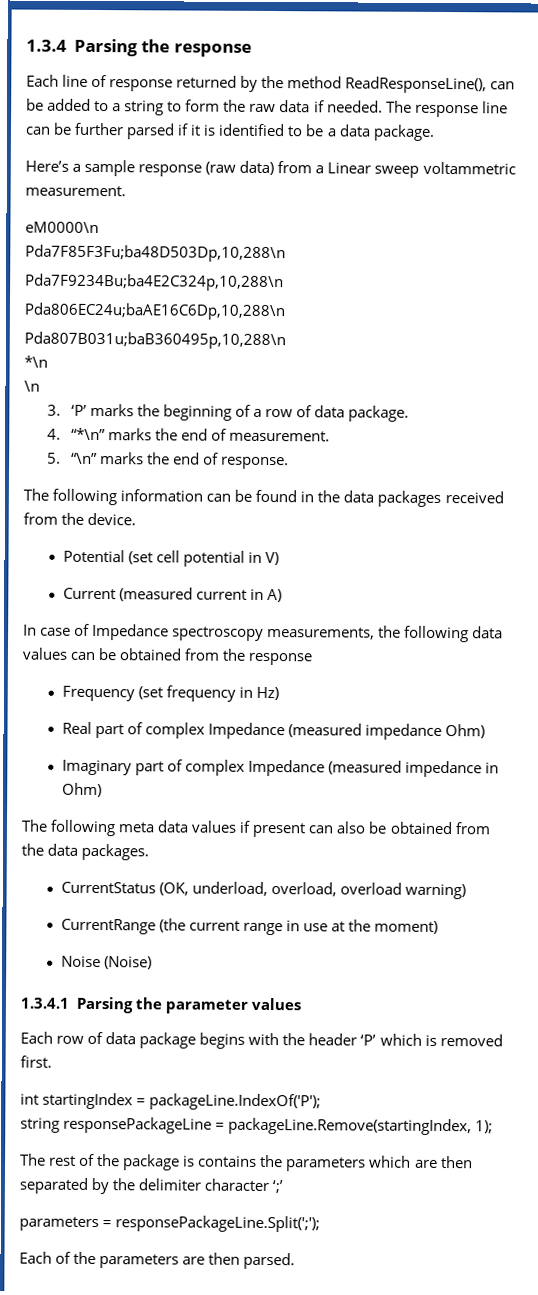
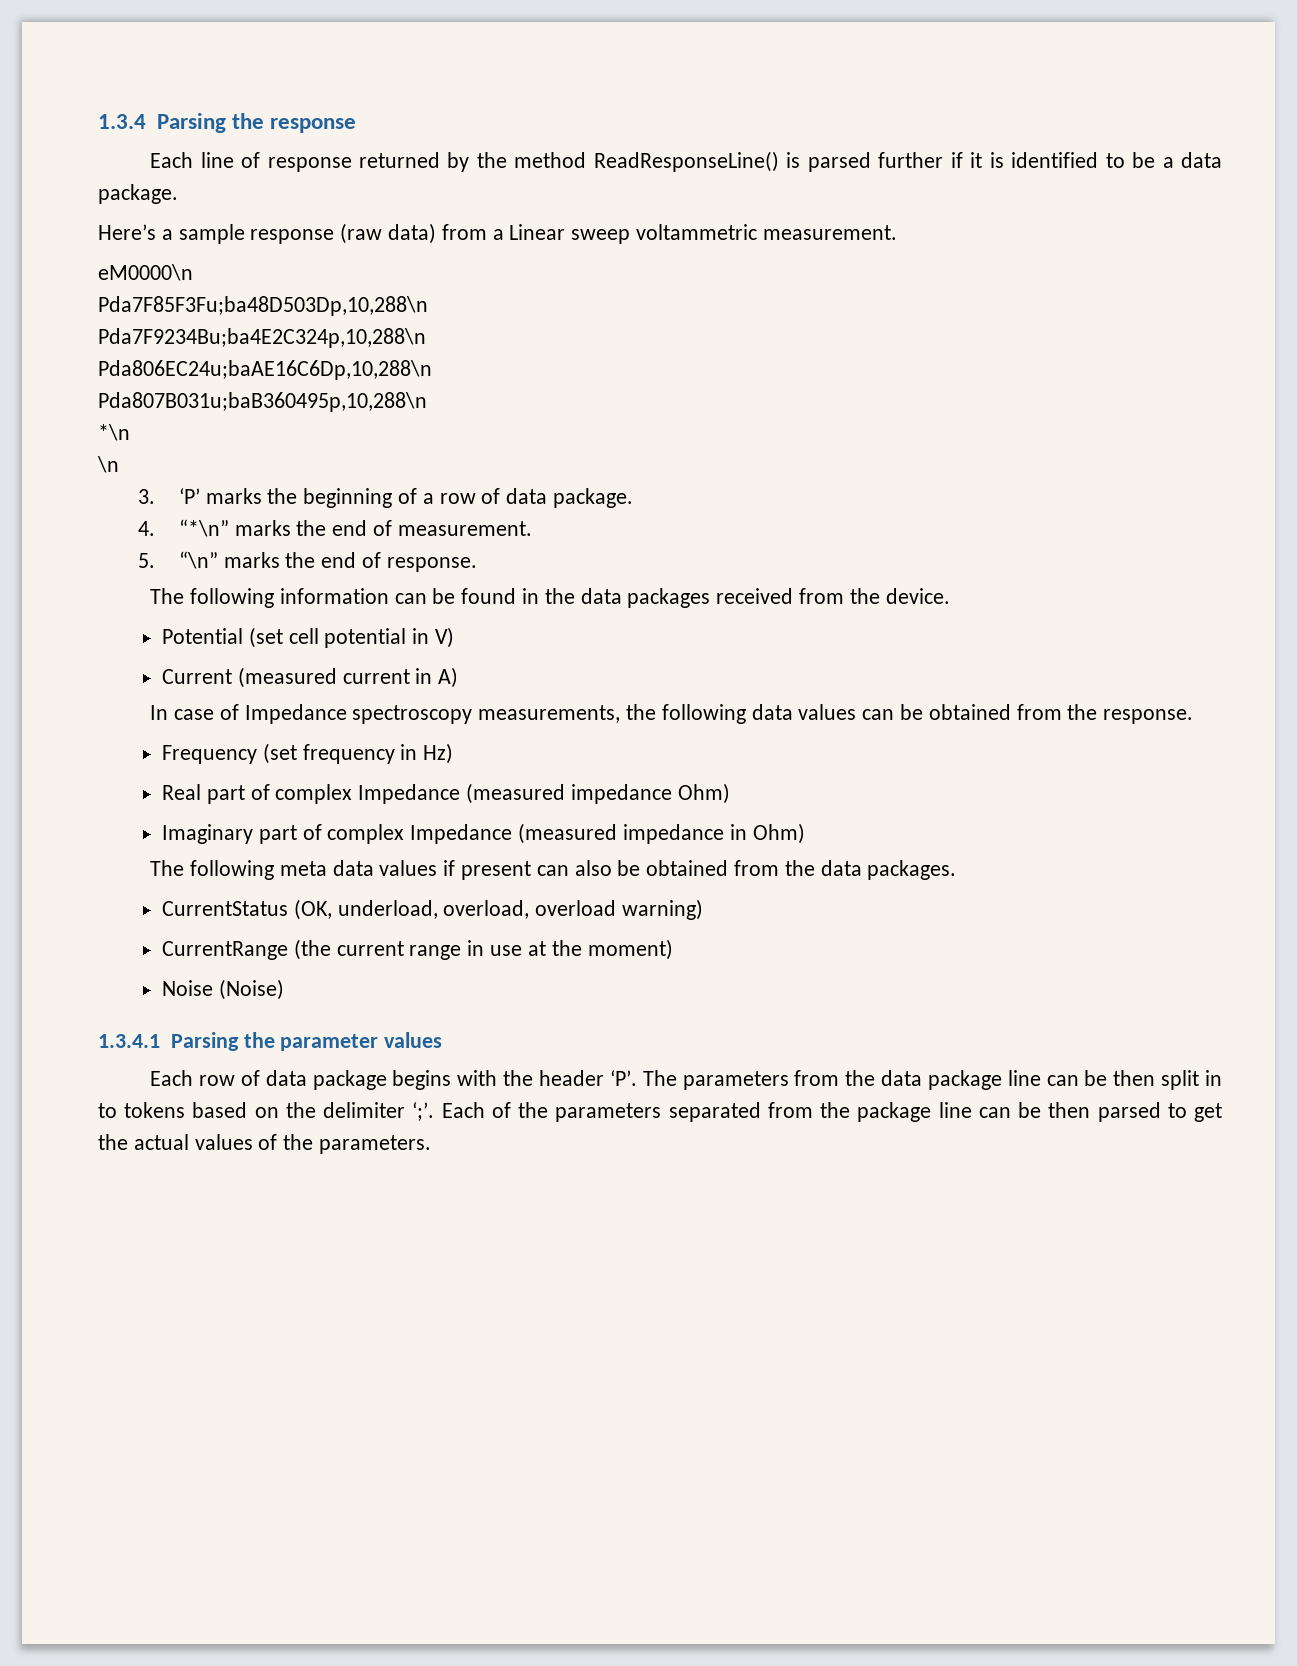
[345,76,516,94] [26,98,508,118] [25,122,176,140] ReadResponseLine(), can be added to a string to form the raw data if needed. The response line can be further parsed -> [593,151,944,172] ReadResponseLine() is parsed further
[248,652,313,666] response -> [1103,709,1194,724] response.
[360,1033,503,1047] [20,1055,52,1068] [20,1092,322,1111] [20,1116,494,1136] [20,1153,473,1172] [19,1177,284,1195] [19,1215,321,1233] [19,1251,296,1270] ‘P’ which is removed first. // int startingIndex = packageLine.IndexOf('P'); // string responsePackageLine = packageLine.Remove(startingIndex, 1); // The rest of the package is contains the parameters which are then separated by the delimiter character ‘;’ // parameters = responsePackageLine.Split(';'); // Each of the parameters are then parsed. -> [609,1070,1222,1090] [98,1102,1222,1122] [98,1134,432,1154] ‘P’. The parameters from the data package line can be then split in to tokens based on the delimiter ‘;’. Each of the parameters separated from the package line can be then parsed to get the actual values of the parameters.

